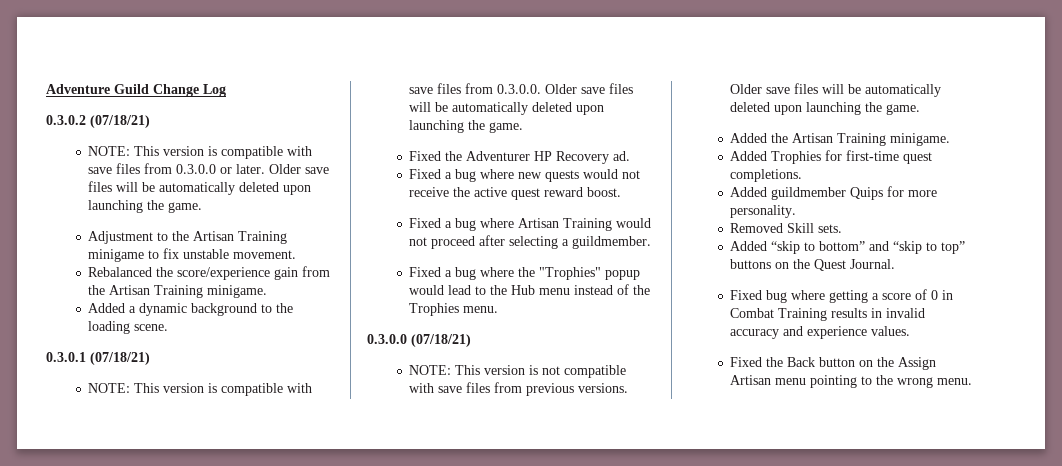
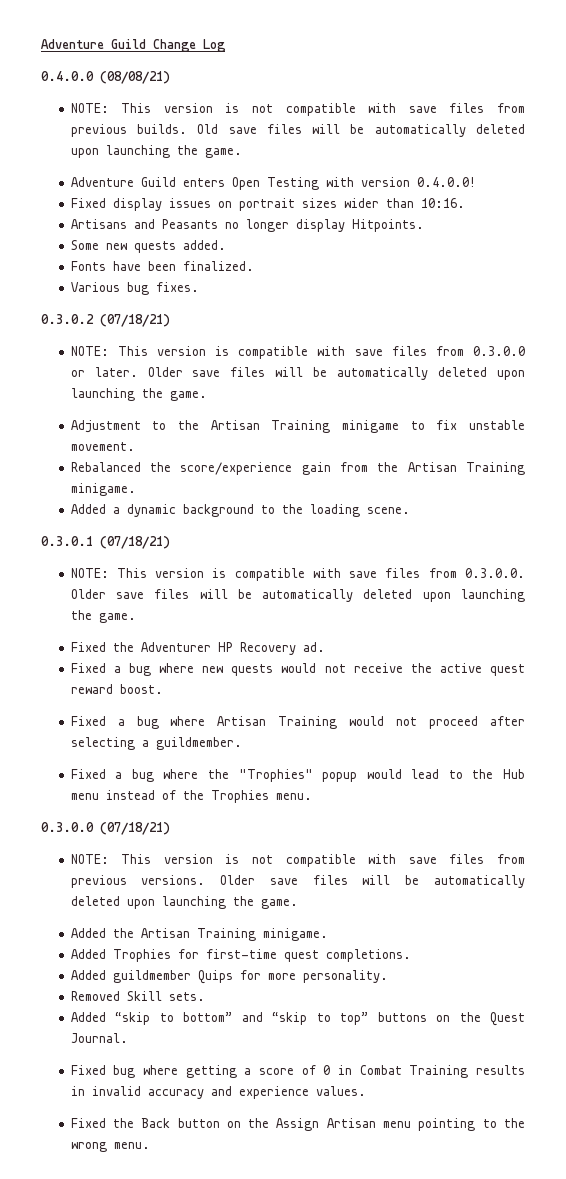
(226, 90) none -> [41,71,170,84] [70,103,525,116] [70,124,525,137] [70,145,242,158] [70,177,476,190] [70,198,465,211] [70,219,424,232] [70,240,226,253] [70,261,254,271] [70,282,199,295] // 0.4.0.0 (08/08/21) // NOTE: This version is not compatible with save files from previous builds. Old save files will be automatically deleted upon launching the game. // Adventure Guild enters Open Testing with version 0.4.0.0! // Fixed display issues on portrait sizes wider than 10:16. // Artisans and Peasants no longer display Hitpoints. // Some new quests added. // Fonts have been finalized. // Various bug fixes.

